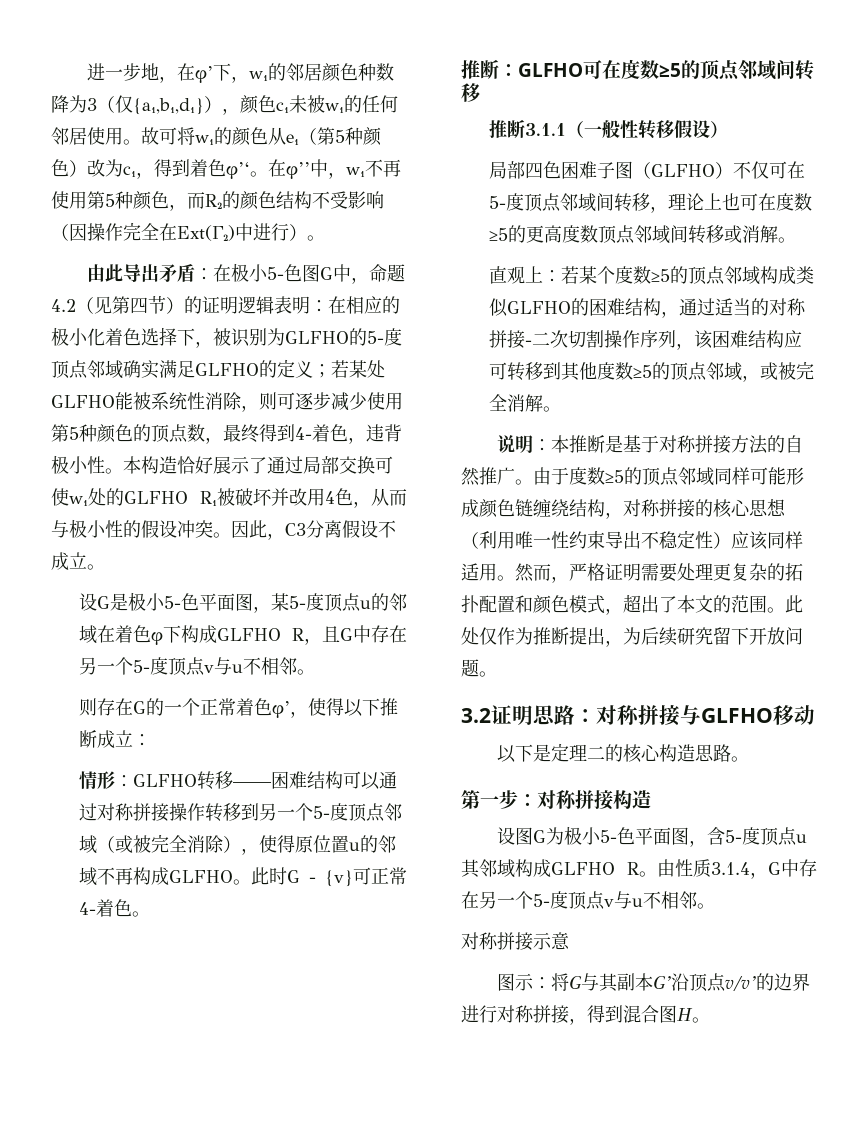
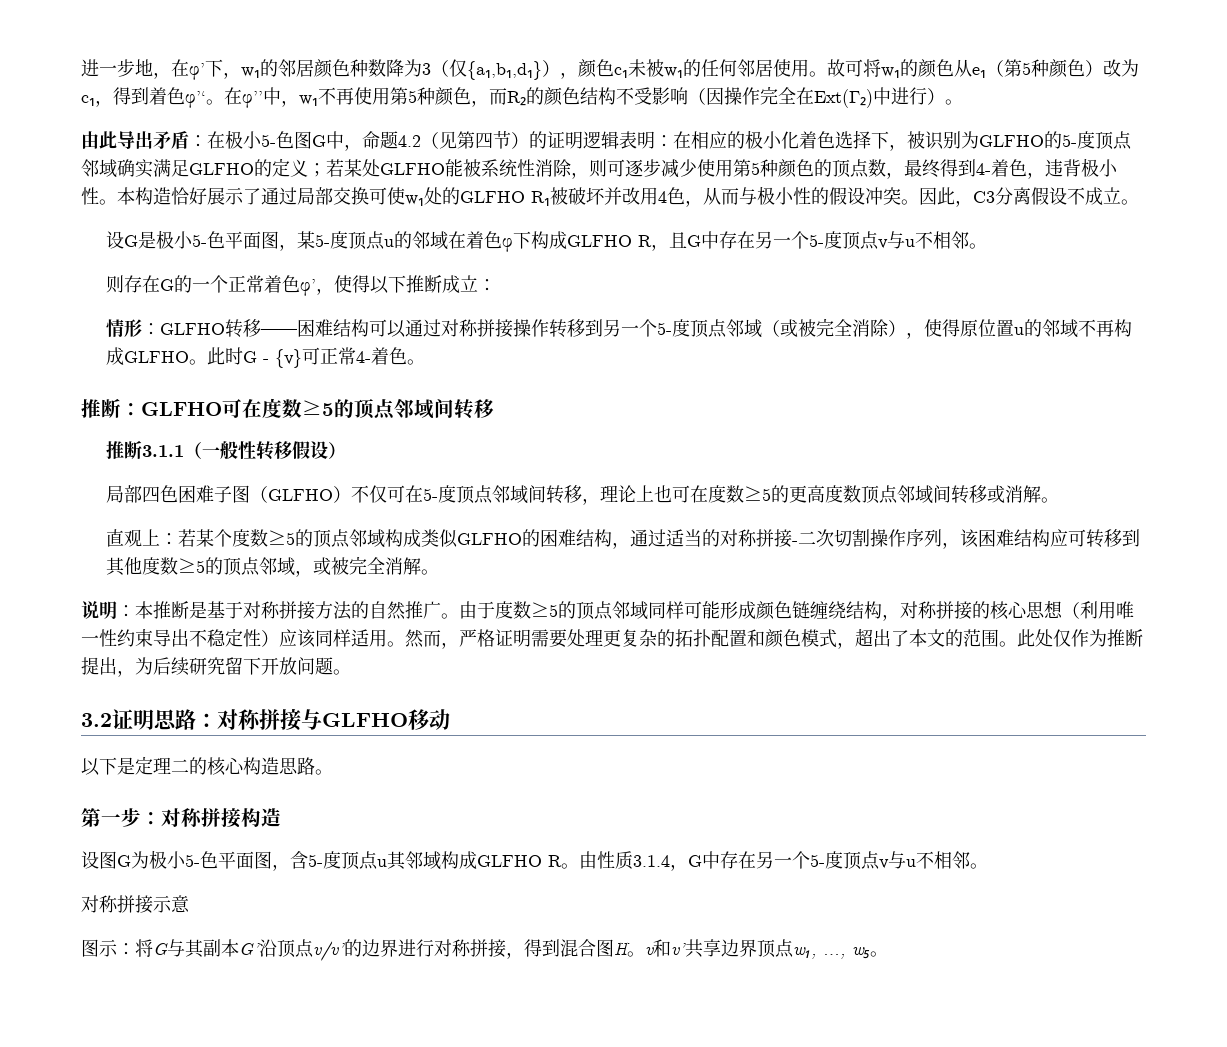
(710, 1020) none -> [645,939,888,959] v和v’共享边界顶点w₁, …, w₅。

